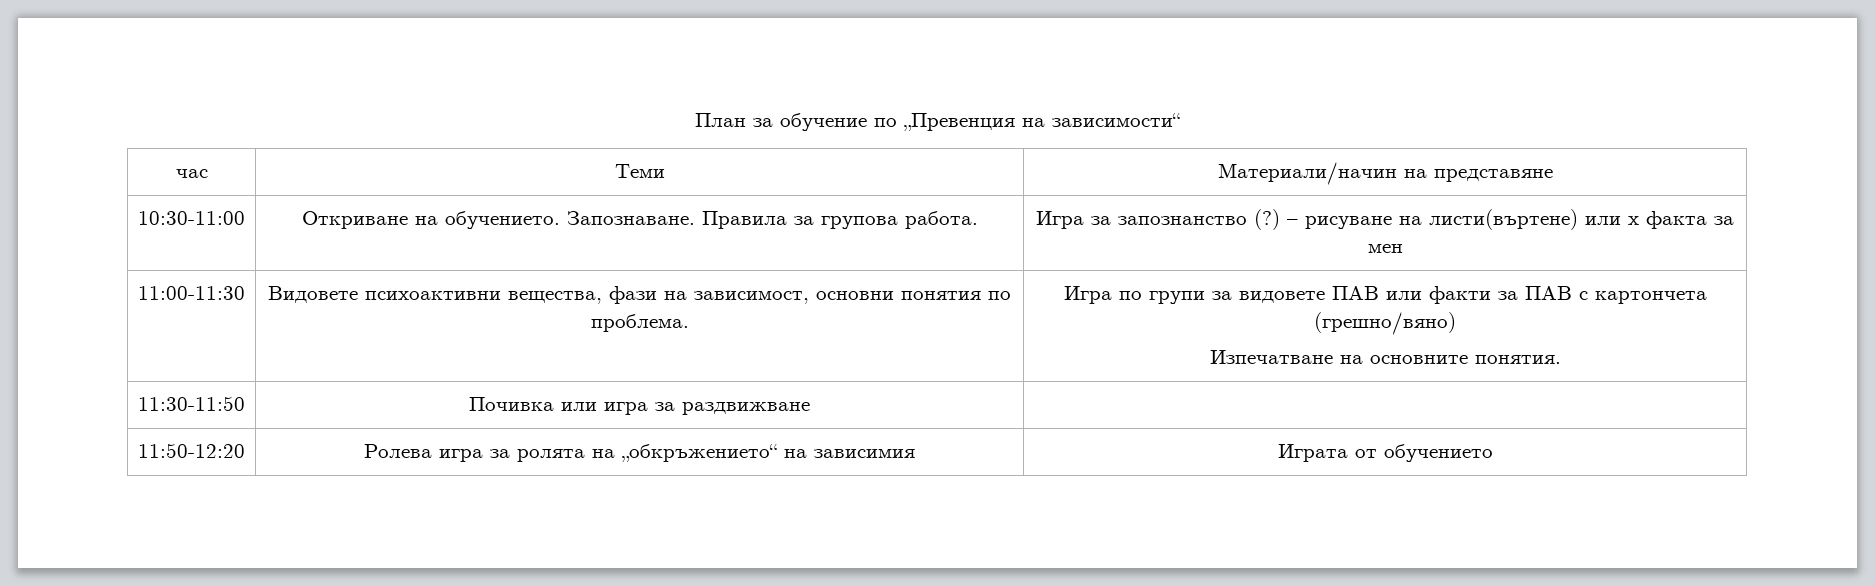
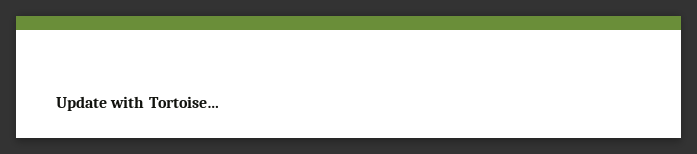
[695,113,1180,132] [175,169,208,178] [614,164,665,178] [1217,162,1553,185] [138,211,245,225] [301,211,978,229] [1036,209,1734,230] [1367,244,1403,253] [138,286,245,300] [268,286,1011,304] [590,314,689,332] [1063,286,1707,304] [1314,312,1456,335] [1209,350,1561,364] [138,396,245,411] [469,397,810,415] [138,443,245,458] [364,444,915,463] [1277,444,1493,462] План за обучение по „Превенция на зависимости“ // час | Теми | Материали/начин на представяне // 10:30-11:00 | Откриване на обучението. Запознаване. Правила за групова работа. | Игра за запознанство (?) – рисуване на листи(въртене) или х факта за мен // 11:00-11:30 | Видовете психоактивни вещества, фази на зависимост, основни понятия по проблема. | Игра по групи за видовете ПАВ или факти за ПАВ с картончета (грешно/вяно) // Изпечатване на основните понятия. // 11:30-11:50 | Почивка или игра за раздвижване | // 11:50-12:20 | Ролева игра за ролята на „обкръжението“ на зависимия | Играта от обучението -> [56,96,219,111] Update with Tortoise…

